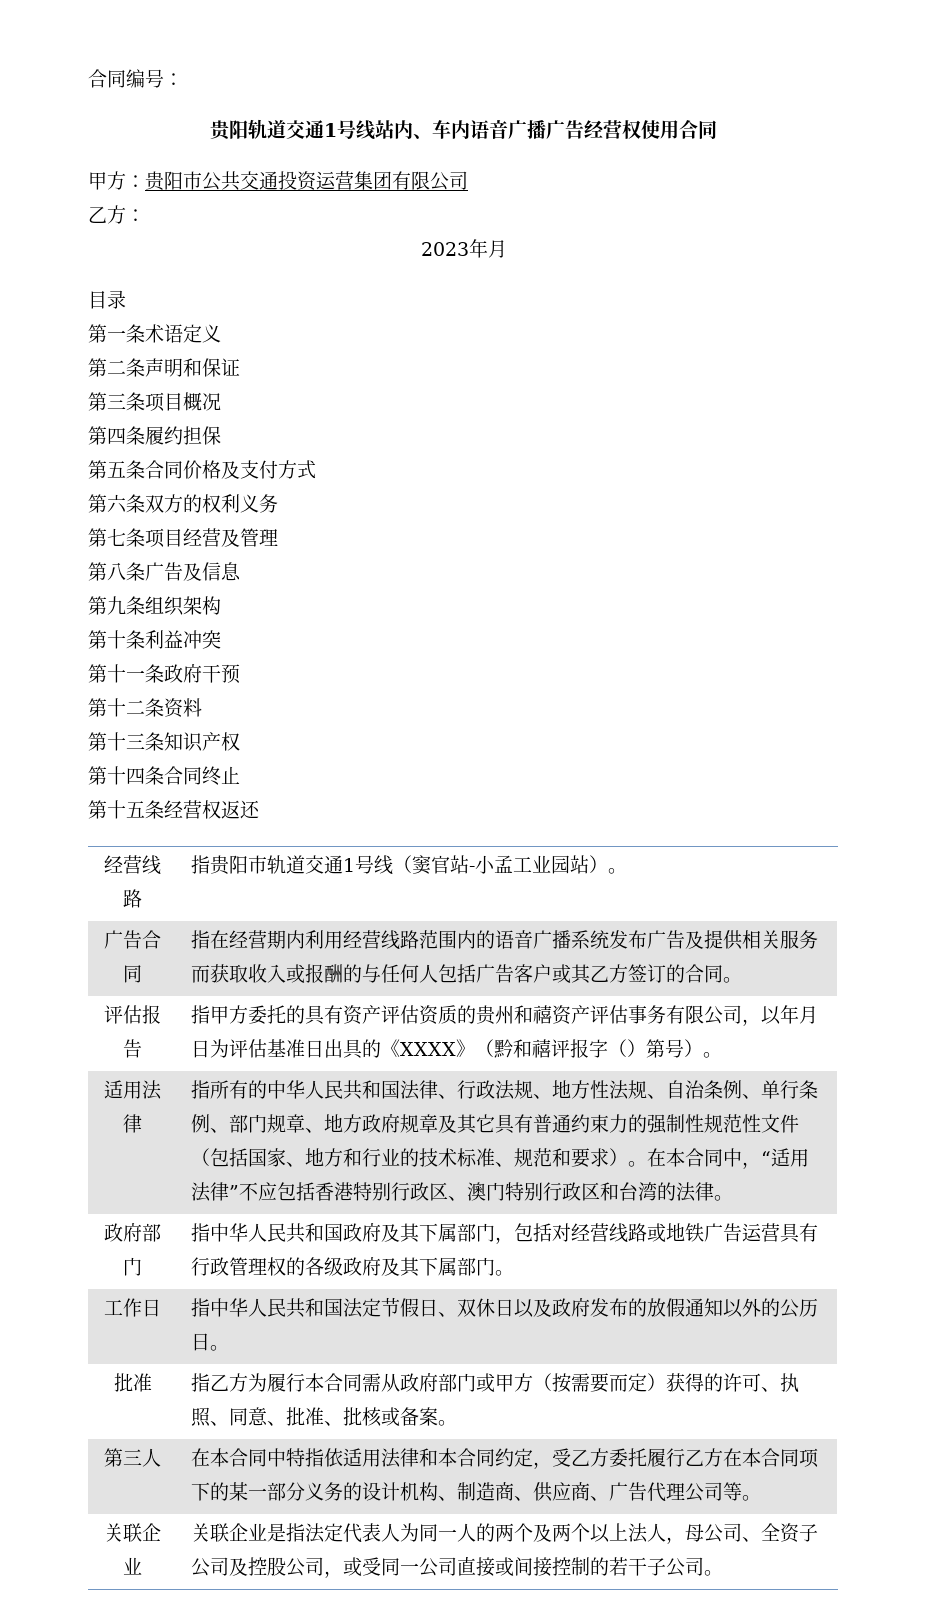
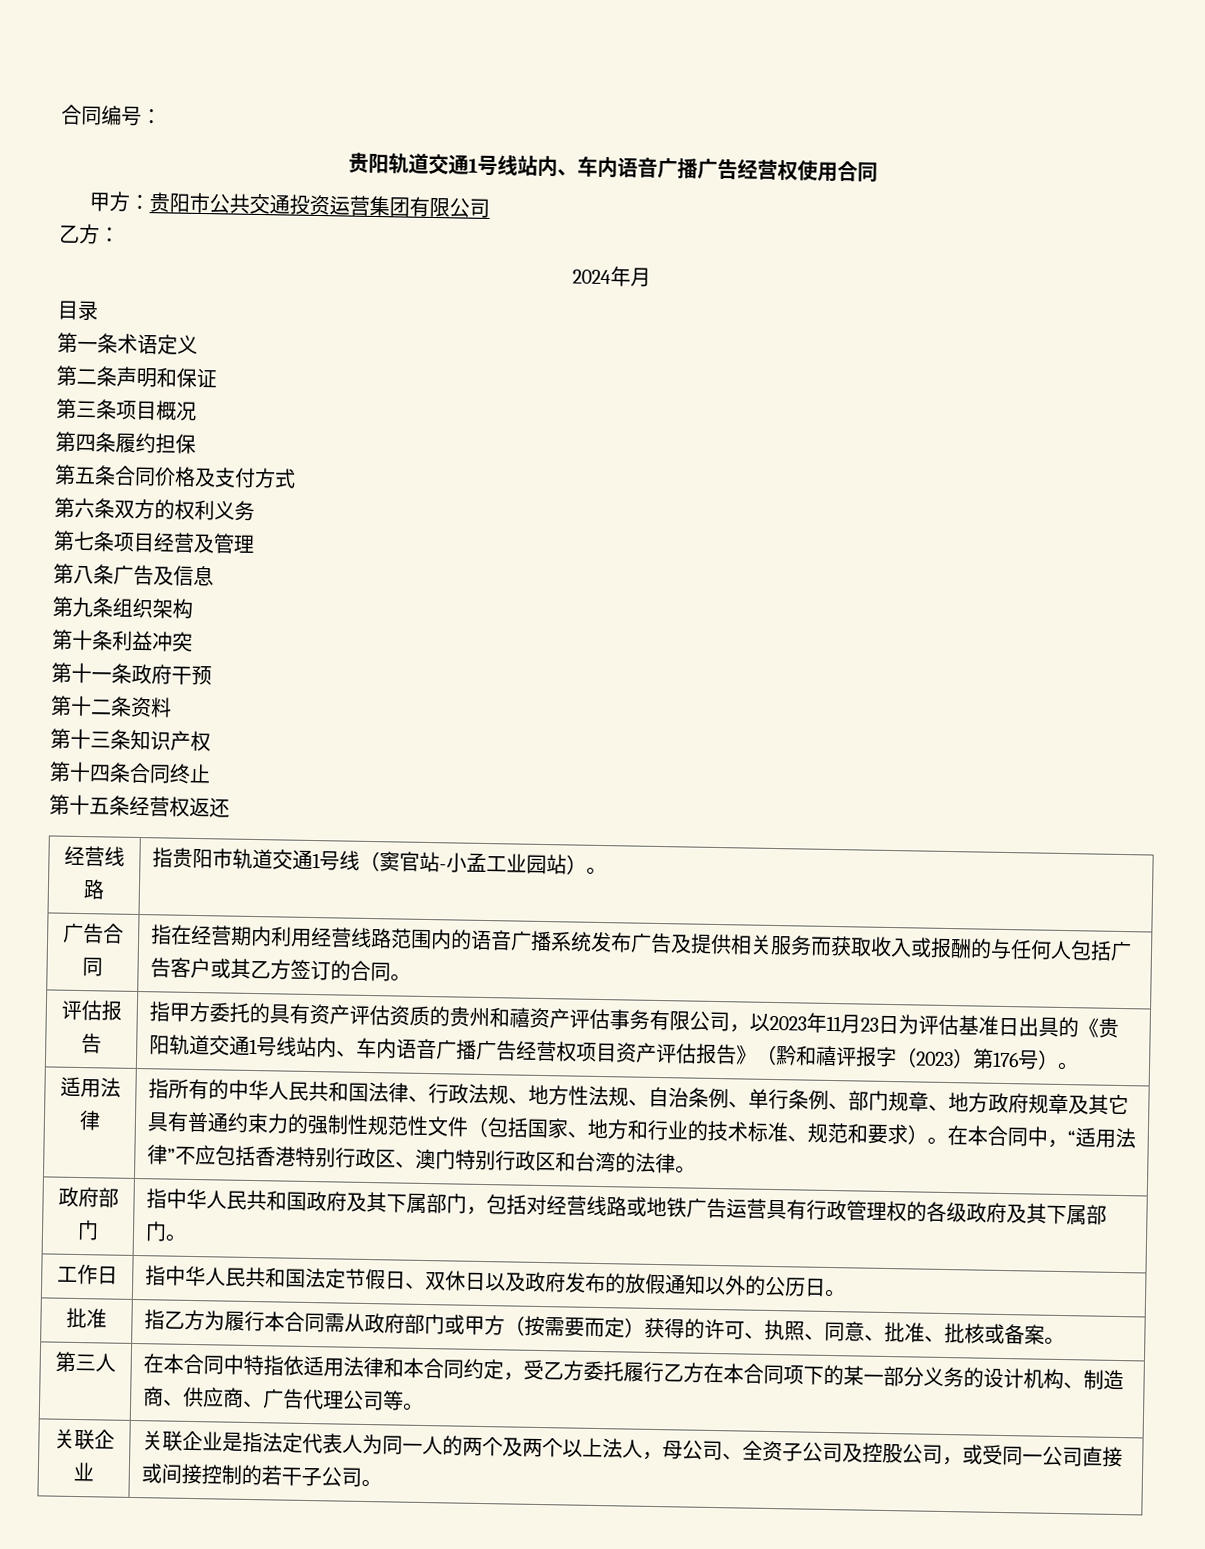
[420,242,469,256] 2023 -> [571,269,611,285] 2024
[779,1005,818,1024] 年月 -> [768,1012,879,1034] 2023年11月23
[399,1042,456,1056] XXXX -> [1097,1017,1119,1038] [148,1034,737,1065] 贵阳轨道交通1号线站内、车内语音广播广告经营权项目资产评估报告
[626,1039,665,1058] ）第 -> [915,1048,1019,1069] 2023）第176

